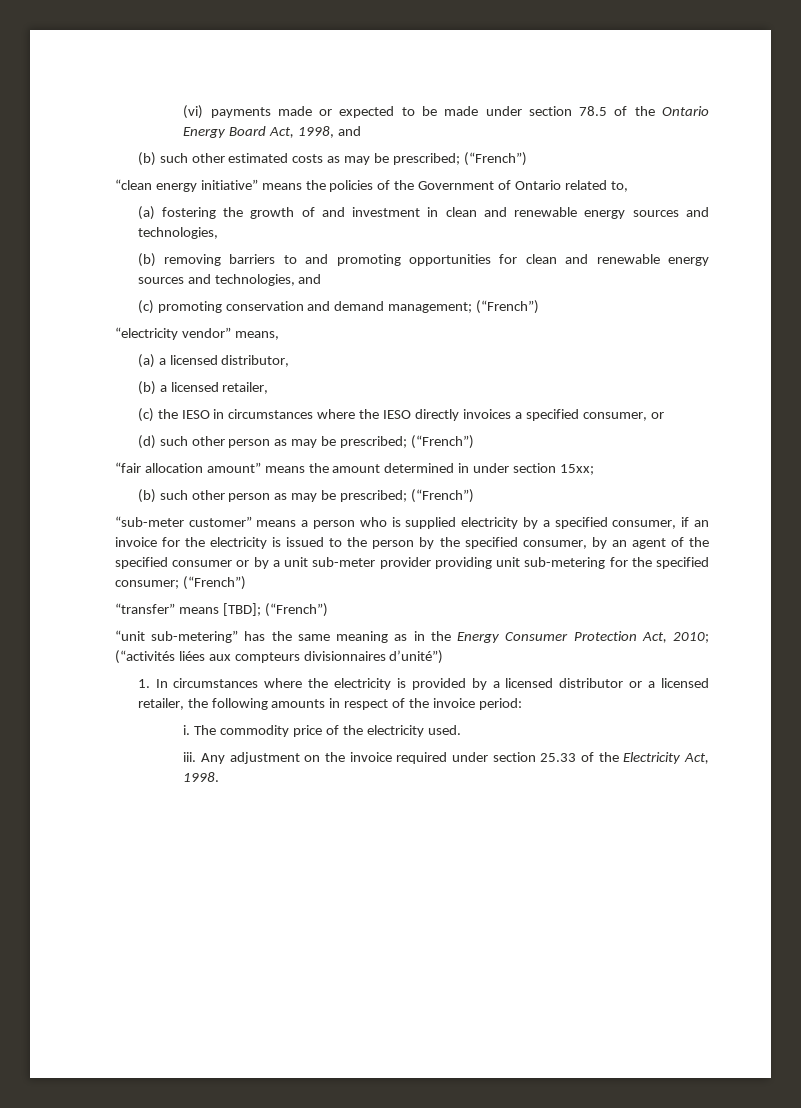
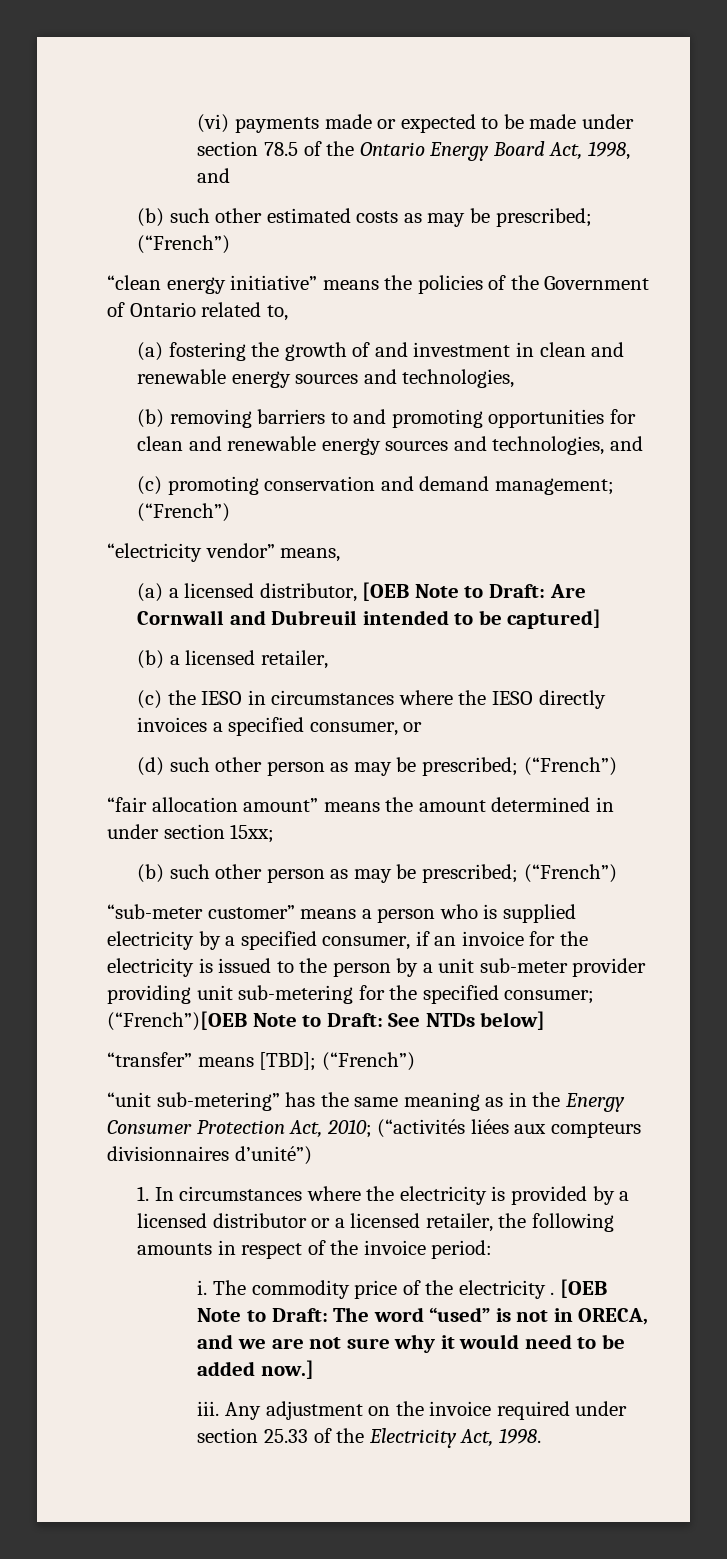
(290, 361) none -> [362,582,586,601] [137,609,602,629] [OEB Note to Draft: Are Cornwall and Dubreuil intended to be captured]
[439,537,709,549] [114,557,269,569] the specified consumer, by an agent of the specified consumer or by -> (419, 967) none
[182,576,246,590] (“French”) -> [107,1011,546,1031] (“French”)[OEB Note to Draft: See NTDs below]
[427,725,461,735] used. -> [550,1279,607,1298] [197,1307,649,1325] [197,1334,625,1353] [197,1360,314,1379] . [OEB Note to Draft: The word “used” is not in ORECA, and we are not sure why it would need to be added now.]

